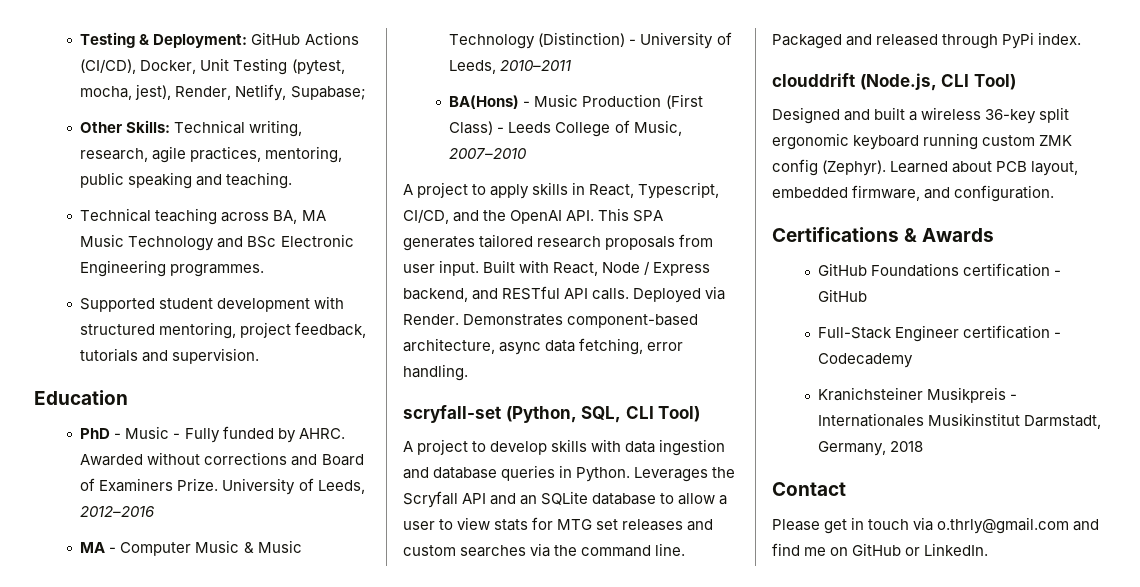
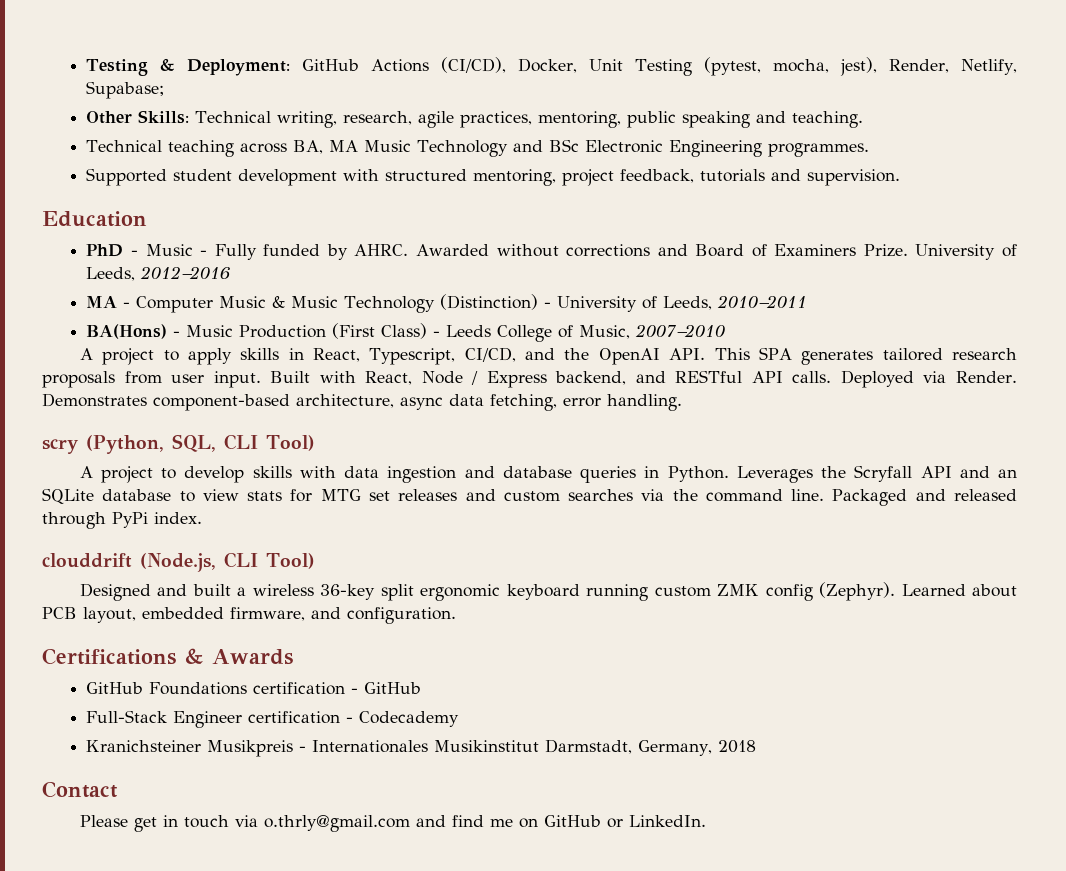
[403,405,501,423] scryfall-set -> [42,439,79,454] scry
[678,493,728,505] [403,519,454,530] allow a user to -> (195, 496) none

